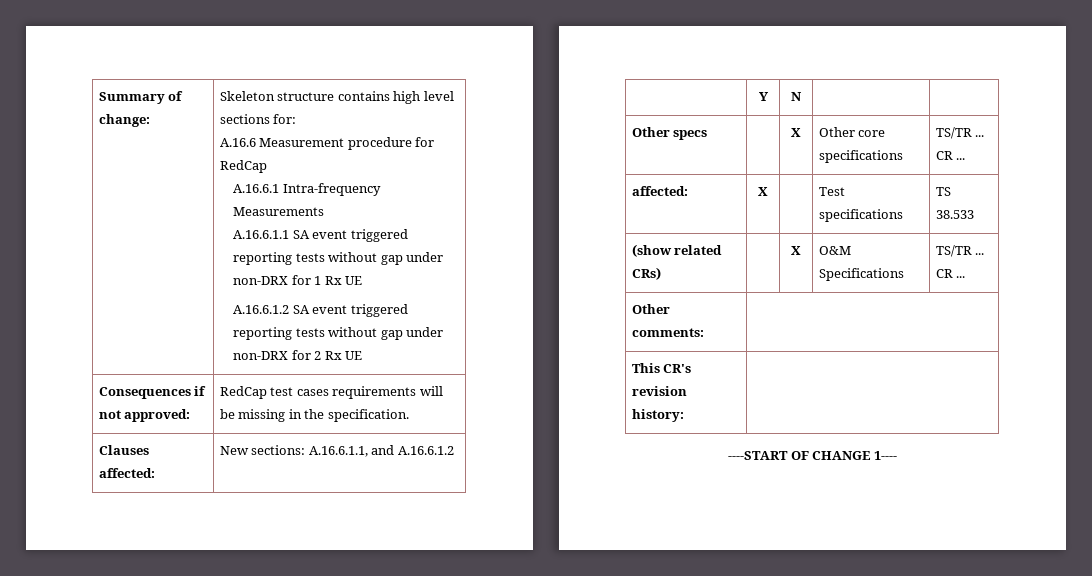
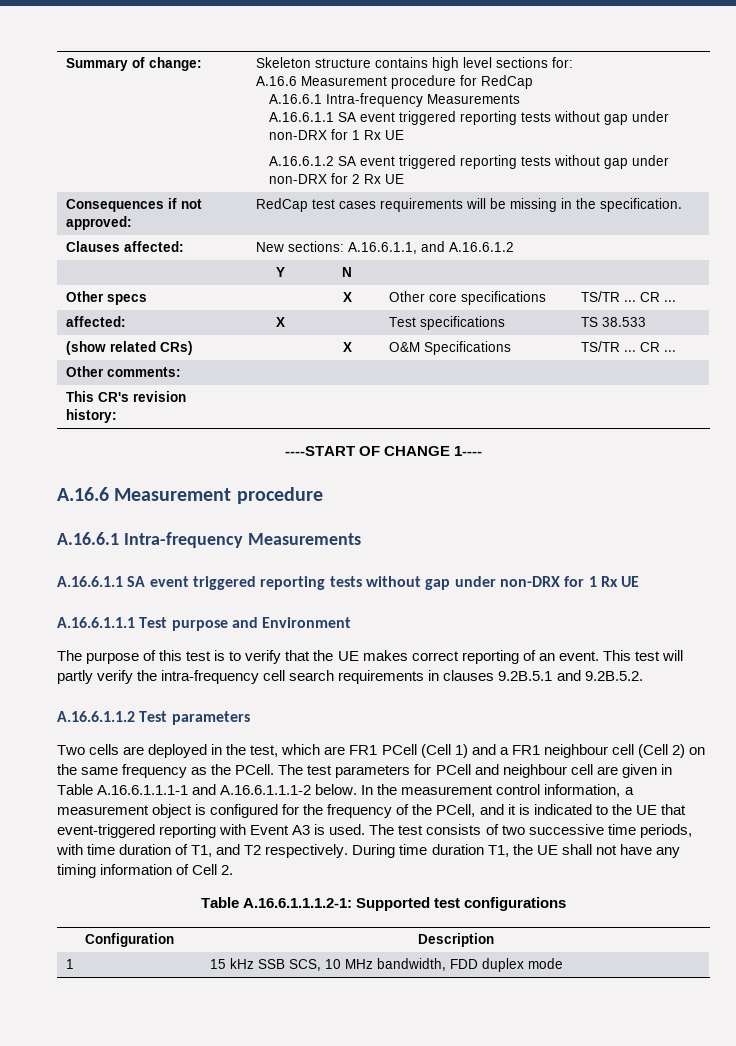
(897, 455) none -> [57,487,323,504] [57,532,361,548] [57,576,640,590] [57,617,352,631] [57,650,683,664] [57,670,643,684] [57,711,250,725] [57,744,705,758] [57,764,672,778] [57,784,634,797] [57,804,686,818] [57,824,692,838] [56,844,680,858] [57,864,234,878] [200,897,567,911] [85,933,174,947] [417,933,494,947] [65,959,74,969] [209,958,563,972] // A.16.6 Measurement procedure // A.16.6.1 Intra-frequency Measurements // A.16.6.1.1 SA event triggered reporting tests without gap under non-DRX for 1 Rx UE // A.16.6.1.1.1 Test purpose and Environment // The purpose of this test is to verify that the UE makes correct reporting of an event. This test will partly verify the intra-frequency cell search requirements in clauses 9.2B.5.1 and 9.2B.5.2. // A.16.6.1.1.2 Test parameters // Two cells are deployed in the test, which are FR1 PCell (Cell 1) and a FR1 neighbour cell (Cell 2) on the same frequency as the PCell. The test parameters for PCell and neighbour cell are given in Table A.16.6.1.1.1-1 and A.16.6.1.1.1-2 below. In the measurement control information, a measurement object is configured for the frequency of the PCell, and it is indicated to the UE that event-triggered reporting with Event A3 is used. The test consists of two successive time periods, with time duration of T1, and T2 respectively. During time duration T1, the UE shall not have any timing information of Cell 2. // Table A.16.6.1.1.1.2-1: Supported test configurations // Configuration | Description // 1 | 15 kHz SSB SCS, 10 MHz bandwidth, FDD duplex mode

